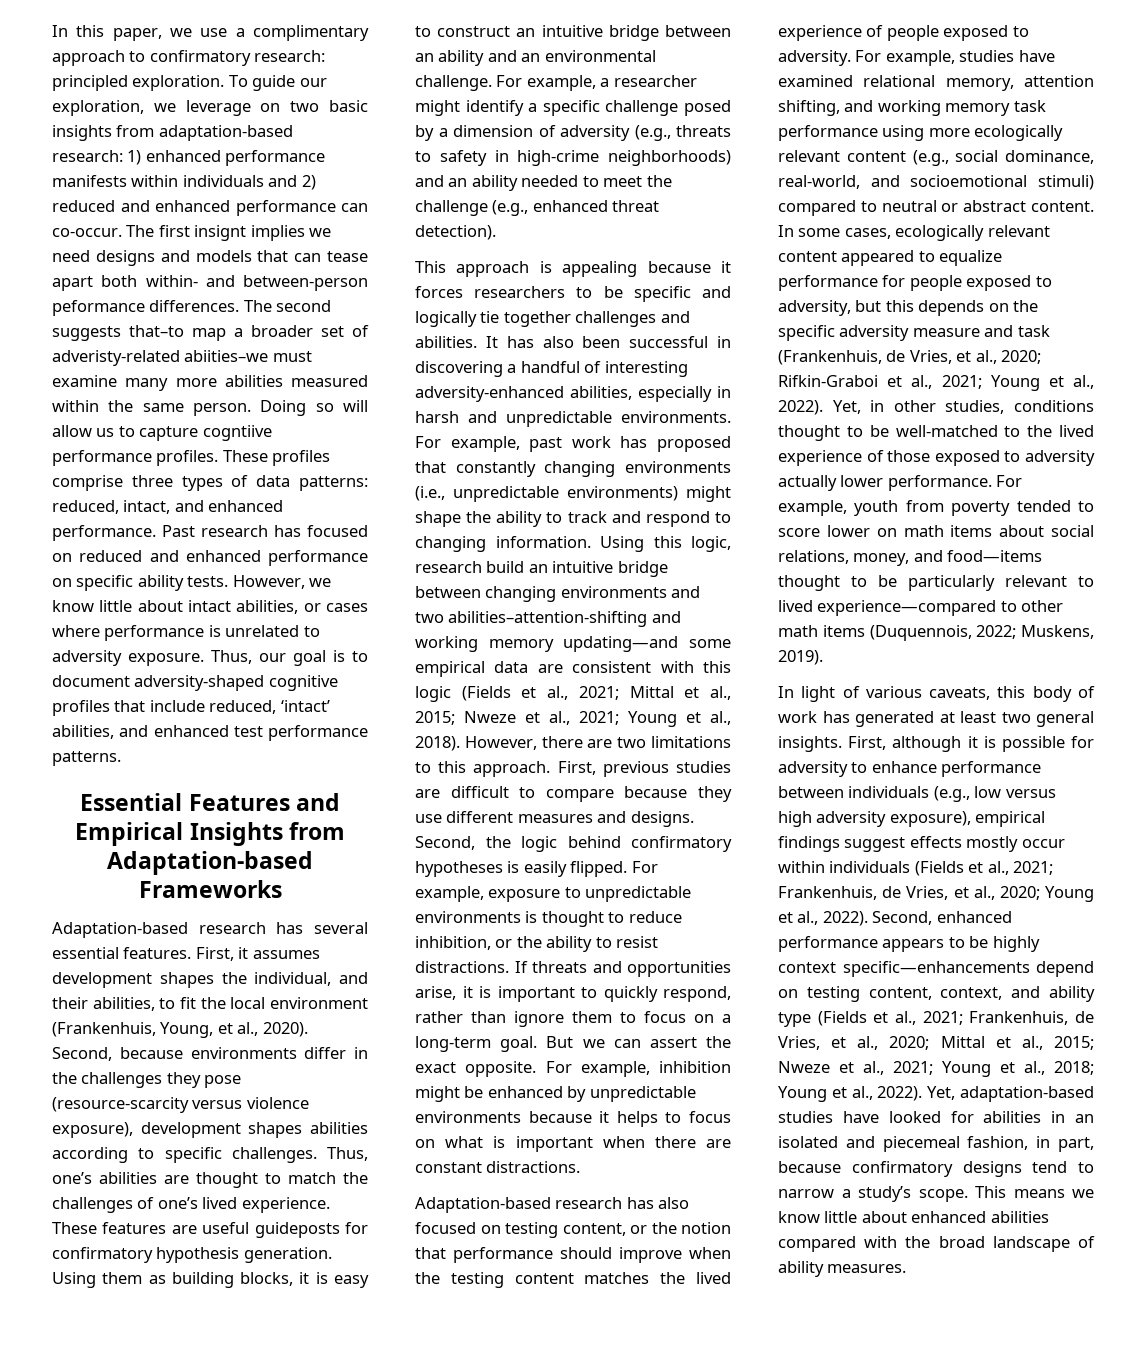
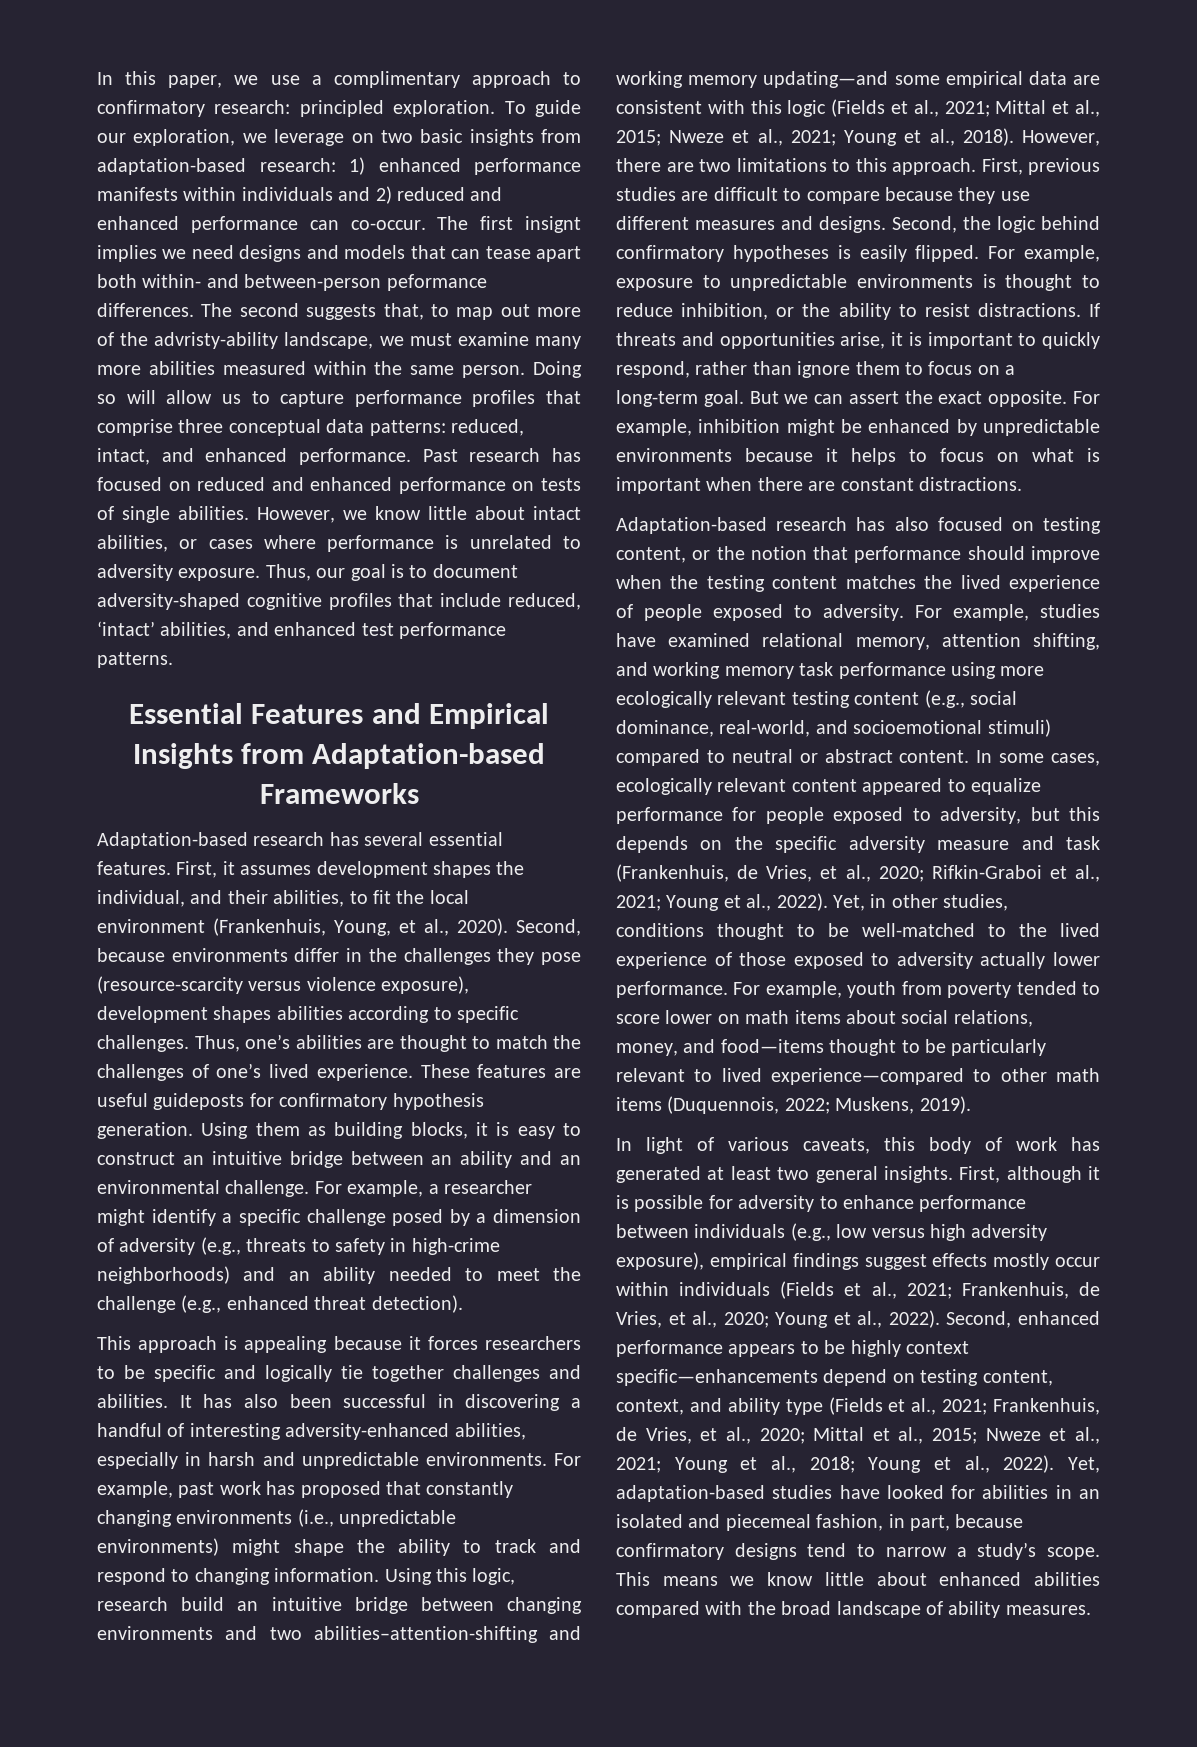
[129,325,369,341] [52,350,269,366] that–to map a broader set of adveristy-related abiities–we -> [383,303,581,320] [97,332,404,349] that, to map out more of the advristy-ability landscape, we
[202,425,272,441] [52,450,331,466] [52,475,249,491] cogntiive performance profiles. These profiles comprise three types of -> [354,390,581,407] [97,419,321,436] performance profiles that comprise three conceptual
[76,575,229,591] specific ability tests. -> [541,478,581,491] [97,506,249,523] tests of single abilities.
(840, 156) none -> [791,691,850,708] testing

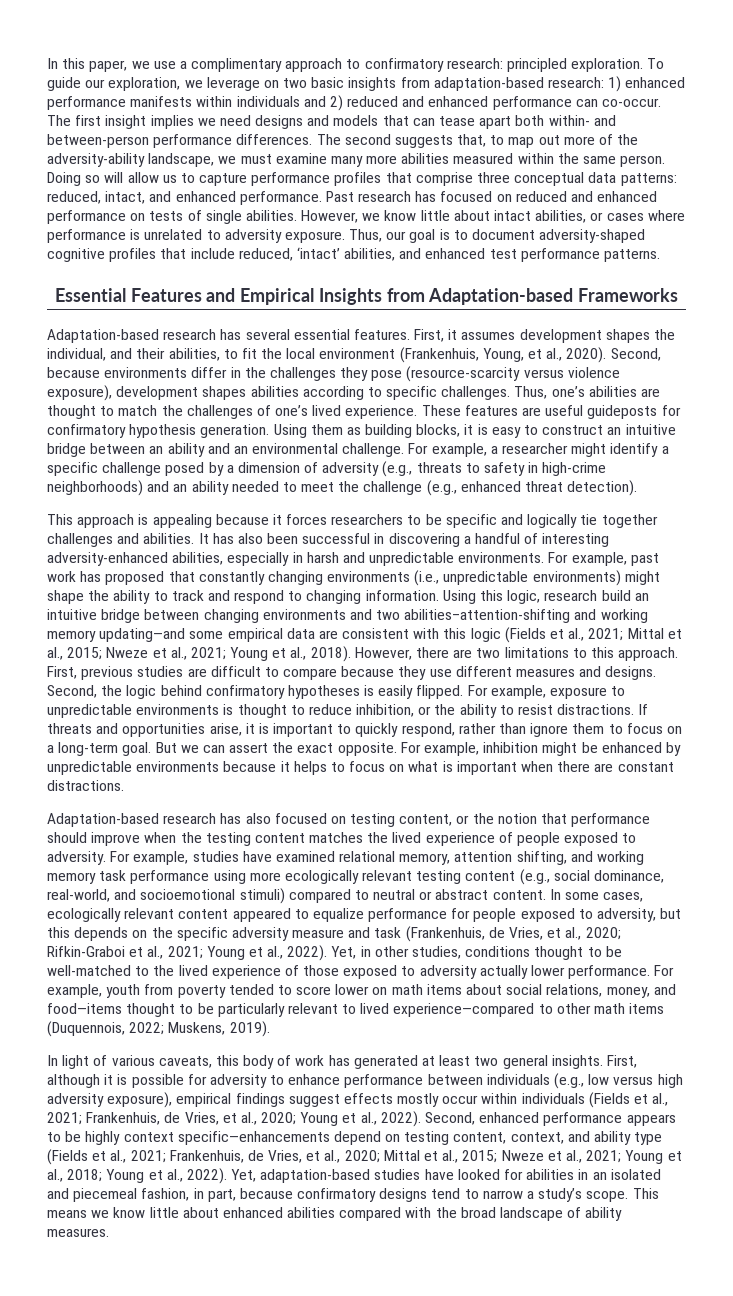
[525,216,581,233] insignt -> [105,115,147,129] insight
[386,274,487,291] peformance -> [153,134,233,148] performance
[154,332,279,349] advristy-ability -> [47,153,145,167] adversity-ability

